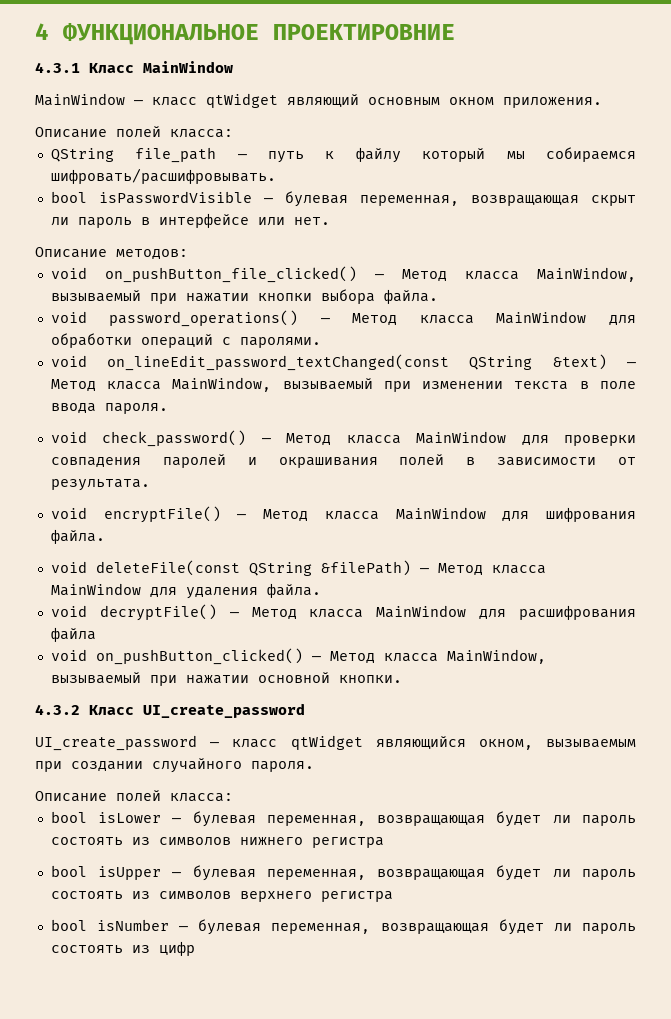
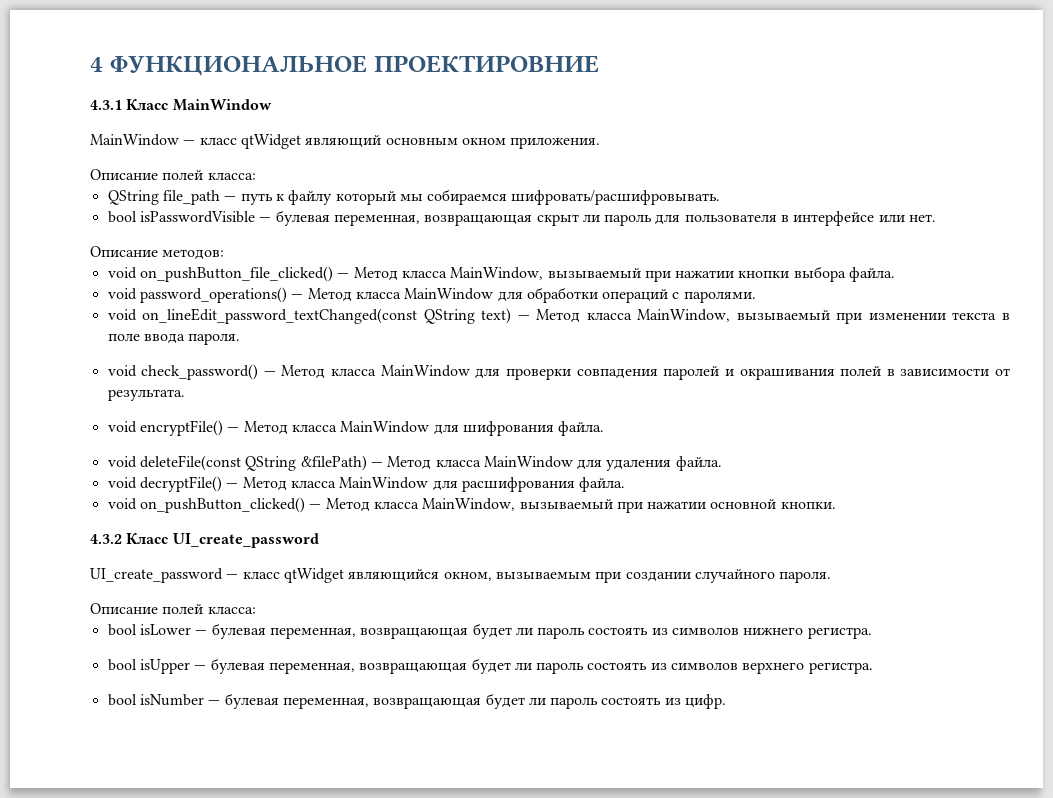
(132, 222) none -> [655,214,777,225] для пользователя
[552,354,607,370] &text) -> [481,308,512,324] text)
[50,627,96,642] файла -> [579,477,626,492] файла.
[311,837,384,848] регистра -> [807,627,872,639] регистра.
[320,891,393,902] регистра -> [808,662,873,674] регистра.
[158,941,195,956] цифр -> [685,694,727,709] цифр.

